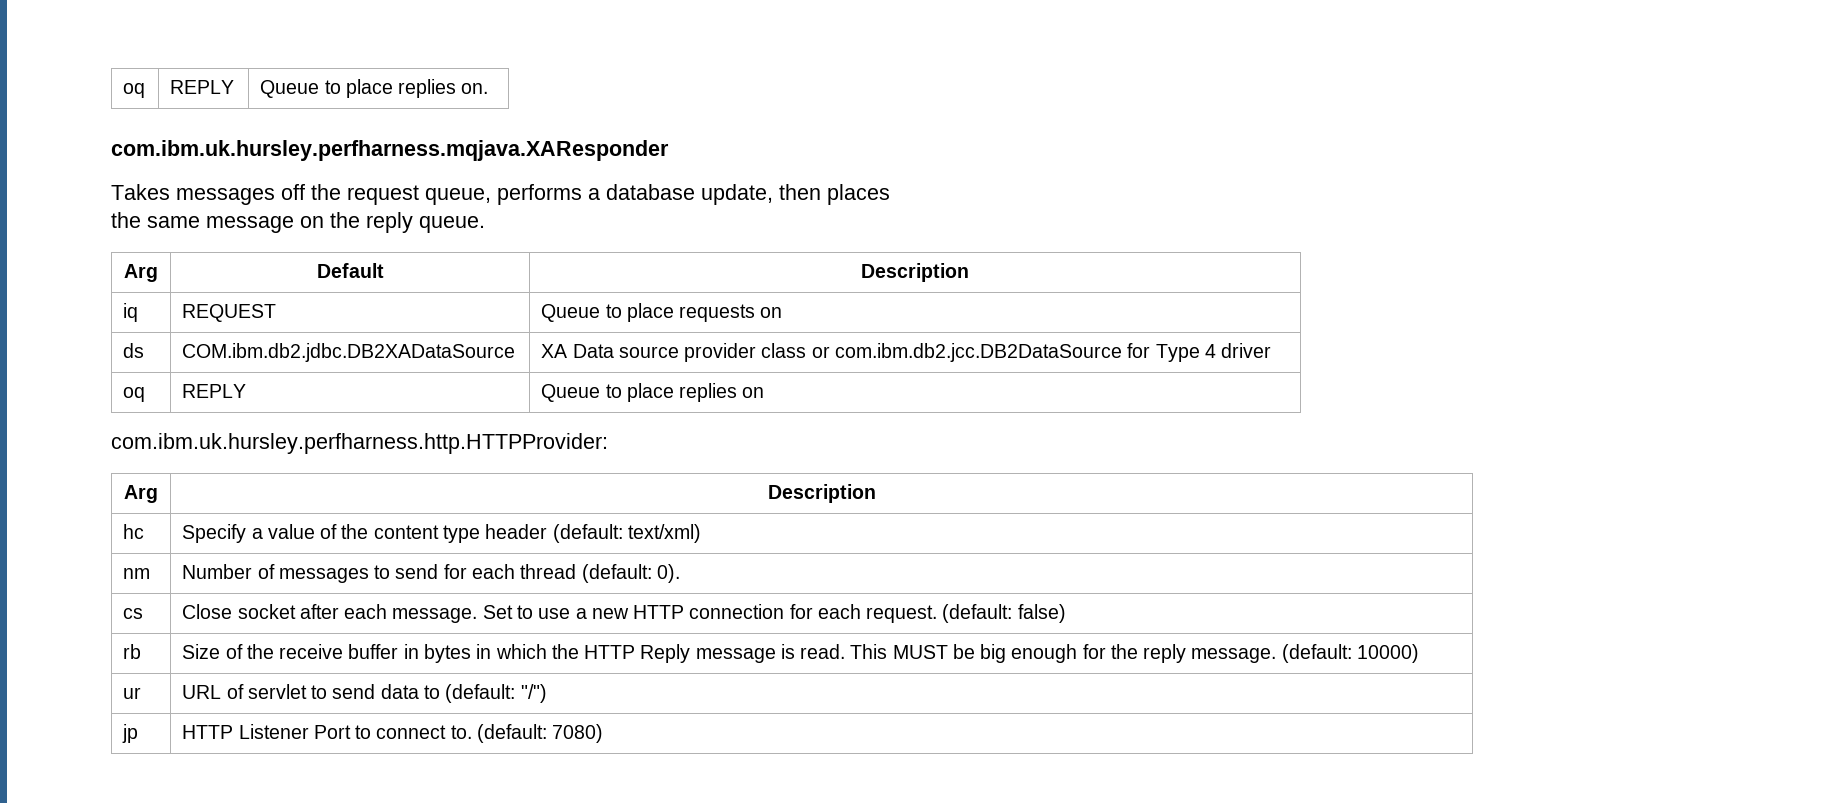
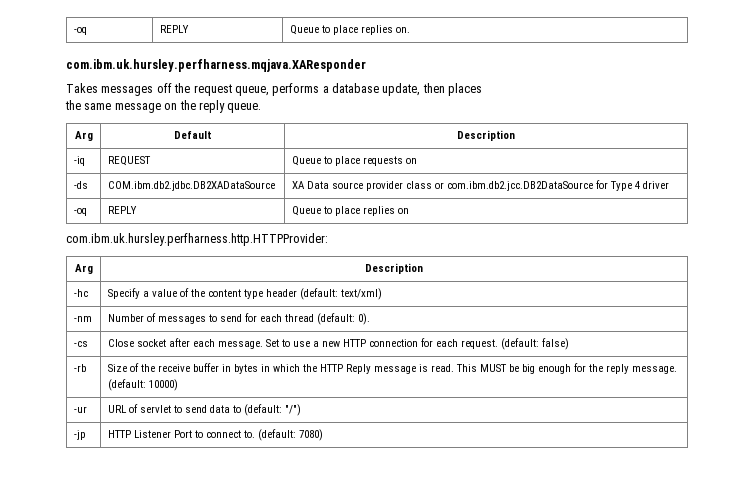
[123,83,146,98] oq -> [73,27,87,35] -oq
[123,303,139,322] iq -> [73,156,85,166] -iq
[123,343,145,358] ds -> [73,181,88,189] -ds
[123,387,146,402] oq -> [73,208,87,216] -oq
[123,524,145,539] hc -> [73,289,88,297] -hc
[123,568,151,579] nm -> [73,316,92,322] -nm
[123,608,144,619] cs -> [73,341,88,347] -cs
[123,644,142,659] rb -> [73,364,86,372] -rb
[123,687,142,699] ur -> [73,406,87,413] -ur
[122,724,139,743] jp -> [73,430,86,440] -jp

